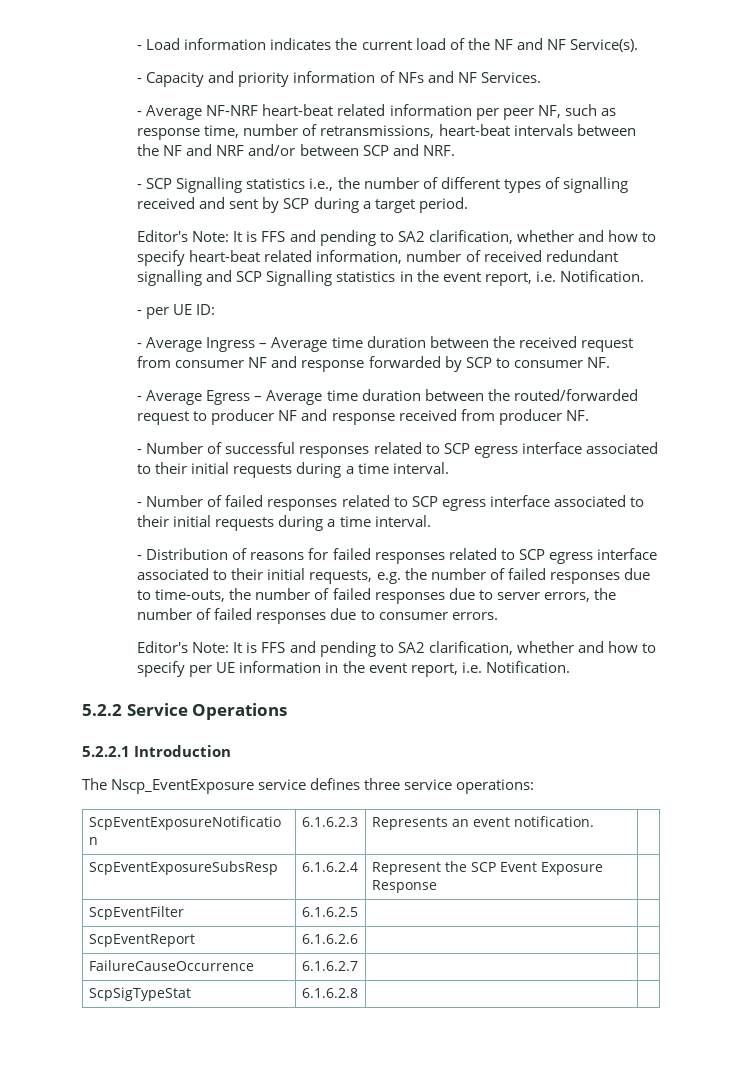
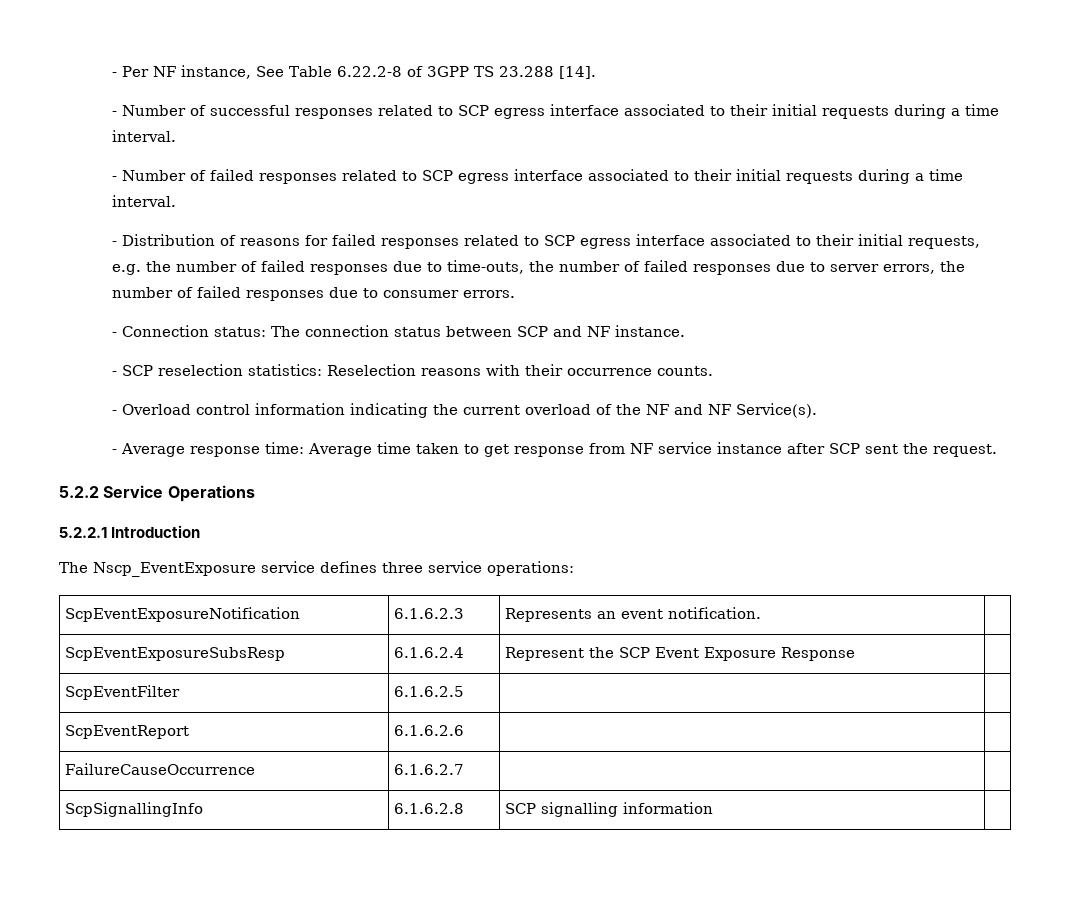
[137,38,638,52] [137,71,541,87] [137,104,616,120] [137,124,636,140] [137,144,455,156] [137,177,628,193] [137,197,468,213] [137,230,656,246] [137,250,618,266] [137,270,644,286] [137,304,216,319] [137,336,633,352] [137,356,610,372] [137,389,638,405] [137,409,589,425] - Load information indicates the current load of the NF and NF Service(s). // - Capacity and priority information of NFs and NF Services. // - Average NF-NRF heart-beat related information per peer NF, such as response time, number of retransmissions, heart-beat intervals between the NF and NRF and/or between SCP and NRF. // - SCP Signalling statistics i.e., the number of different types of signalling received and sent by SCP during a target period. // Editor's Note: It is FFS and pending to SA2 clarification, whether and how to specify heart-beat related information, number of received redundant signalling and SCP Signalling statistics in the event report, i.e. Notification. // - per UE ID: // - Average Ingress – Average time duration between the received request from consumer NF and response forwarded by SCP to consumer NF. // - Average Egress – Average time duration between the routed/forwarded request to producer NF and response received from producer NF. -> [111,65,596,79] - Per NF instance, See Table 6.22.2-8 of 3GPP TS 23.288 [14].
[137,641,656,657] [137,661,570,677] Editor's Note: It is FFS and pending to SA2 clarification, whether and how to specify per UE information in the event report, i.e. Notification. -> [111,325,685,337] [111,364,713,376] [111,403,817,418] [111,442,997,457] - Connection status: The connection status between SCP and NF instance. // - SCP reselection statistics: Reselection reasons with their occurrence counts. // - Overload control information indicating the current overload of the NF and NF Service(s). // - Average response time: Average time taken to get response from NF service instance after SCP sent the request.
[88,987,191,1001] ScpSigTypeStat -> [65,802,204,817] ScpSignallingInfo
(358, 993) none -> [505,802,714,817] SCP signalling information

